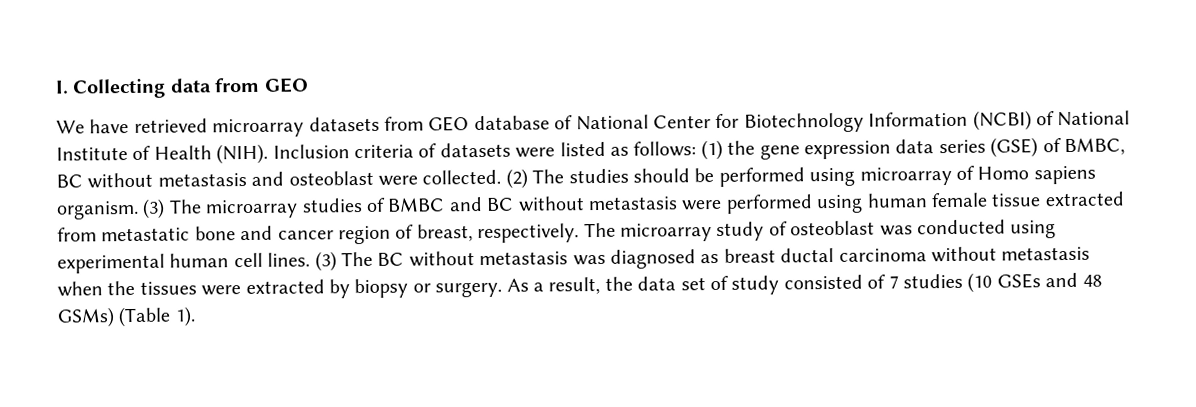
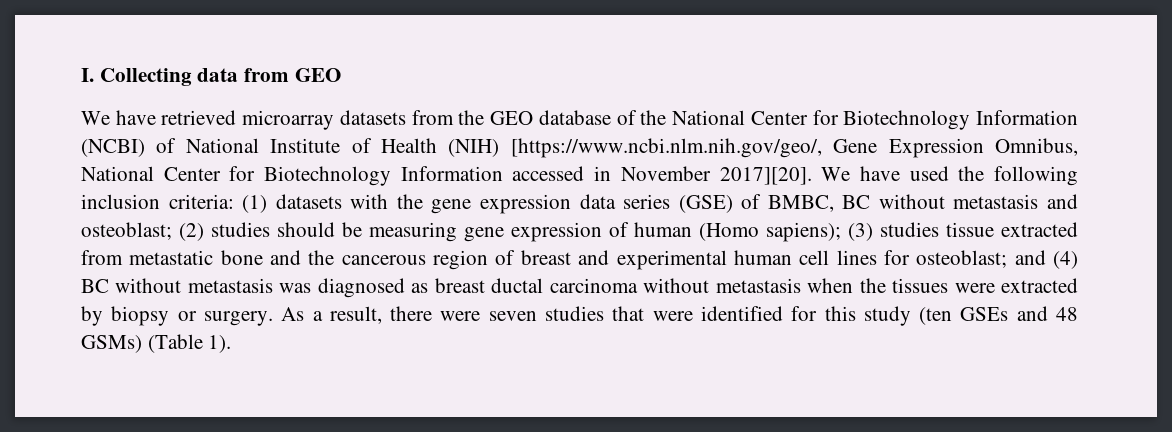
(424, 123) none -> [458,110,485,125] the
(574, 122) none -> [640,110,667,125] the
[216,139,723,165] (NIH). Inclusion criteria of datasets were listed as follows: (1) -> [448,138,1078,158] [81,166,1079,186] [81,194,389,213] (NIH) [https://www.ncbi.nlm.nih.gov/geo/, Gene Expression Omnibus, National Center for Biotechnology Information accessed in November 2017][20]. We have used the following inclusion criteria: (1) datasets with
[288,165,1096,189] [56,192,988,220] osteoblast were collected. (2) The studies should be performed using microarray of Homo sapiens organism. (3) The microarray studies of BMBC and BC without metastasis were performed using human female -> [81,222,939,242] osteoblast; (2) studies should be measuring gene expression of human (Homo sapiens); (3) studies
[277,219,1057,245] [57,251,373,274] cancer region of breast, respectively. The microarray study of osteoblast was conducted using experimental human cell lines. (3) The -> [308,250,1079,270] the cancerous region of breast and experimental human cell lines for osteoblast; and (4)
[604,272,993,295] the data set of study consisted of 7 studies (10 -> [390,306,953,326] there were seven studies that were identified for this study (ten

